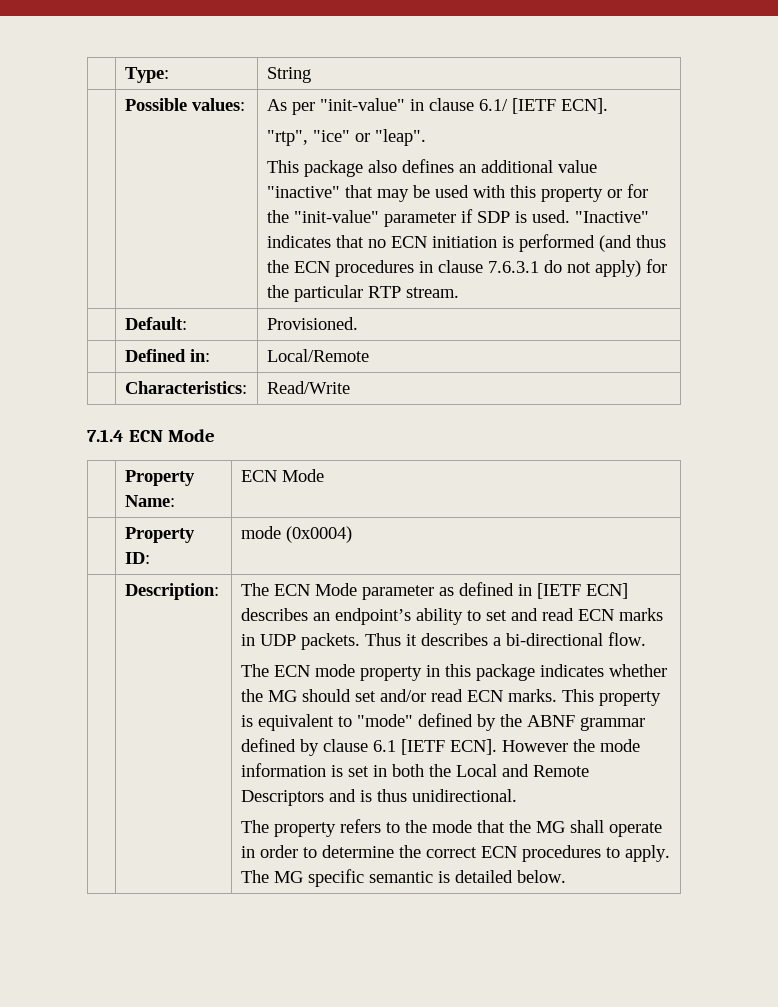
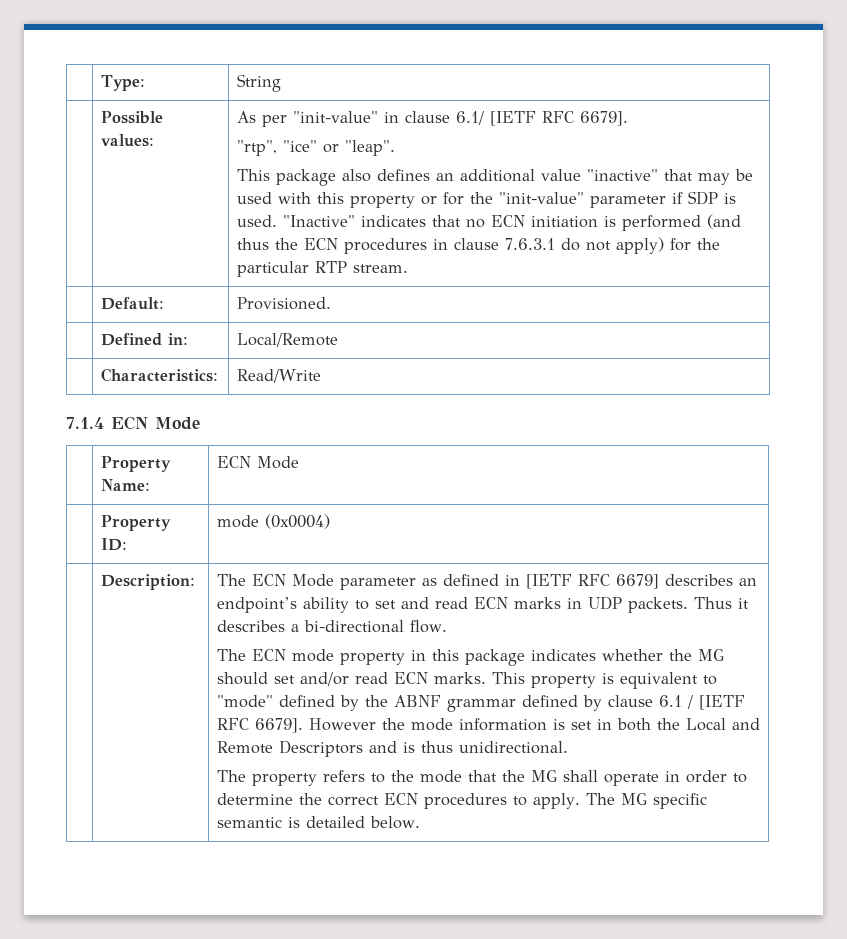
[560,98,608,114] ECN]. -> [541,111,628,126] RFC 6679].
[585,583,628,599] ECN] -> [577,574,659,589] RFC 6679]
[400,739,497,755] [IETF ECN]. -> [686,695,745,710] [216,718,303,733] / [IETF RFC 6679].

